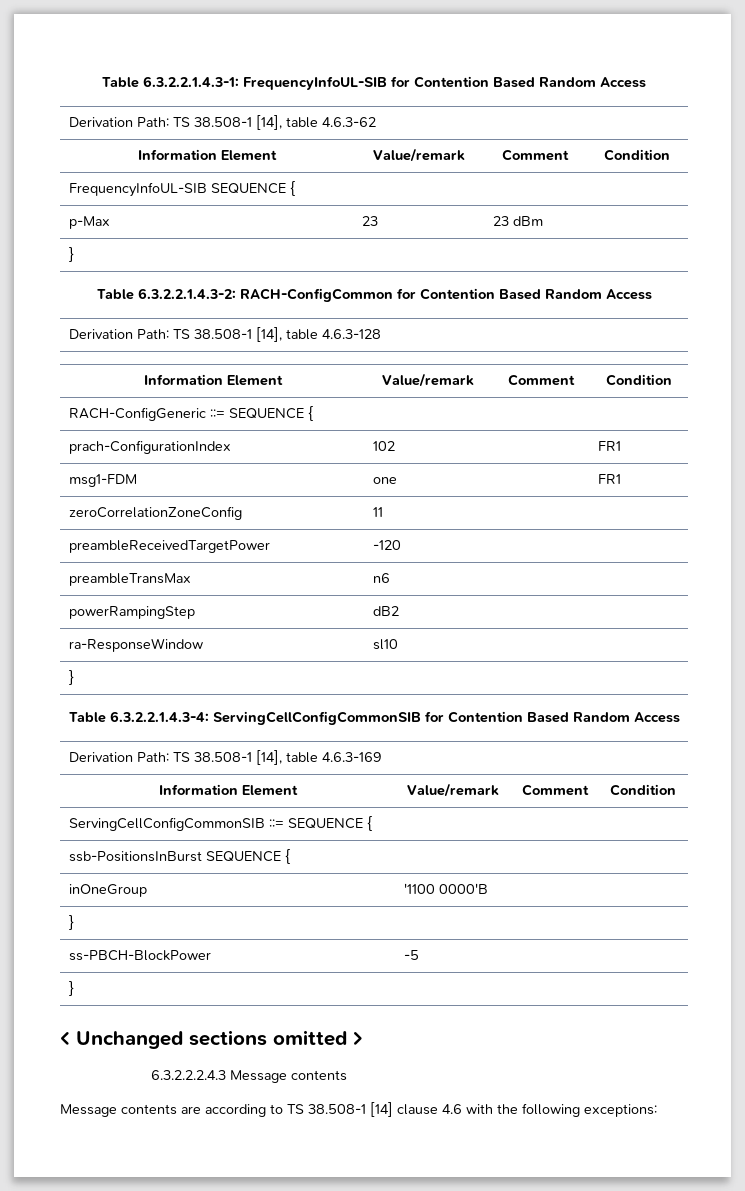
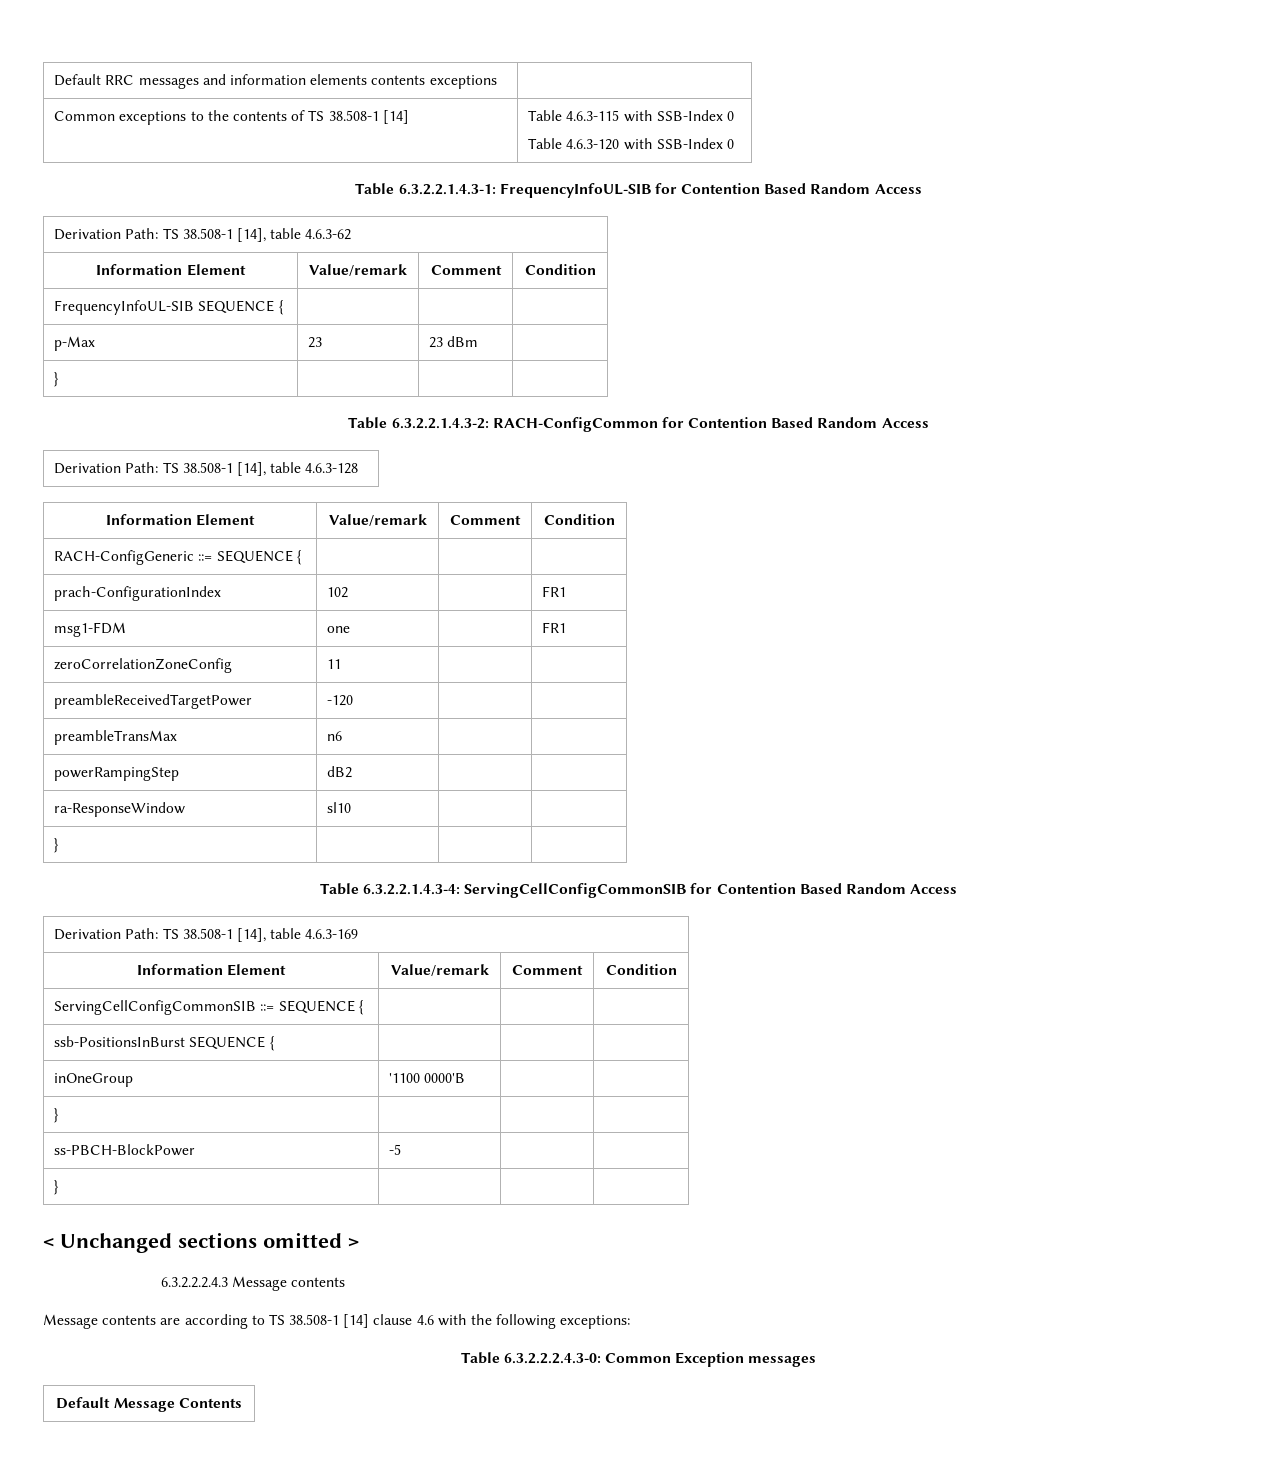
(102, 82) none -> [54,74,497,89] [54,110,409,125] [528,110,735,122] [528,138,735,150] Default RRC messages and information elements contents exceptions | // Common exceptions to the contents of TS 38.508-1 [14] | Table 4.6.3-115 with SSB-Index 0 // Table 4.6.3-120 with SSB-Index 0 //
(657, 1110) none -> [460,1352,817,1367] [56,1397,242,1412] // Table 6.3.2.2.2.4.3-0: Common Exception messages // Default Message Contents

